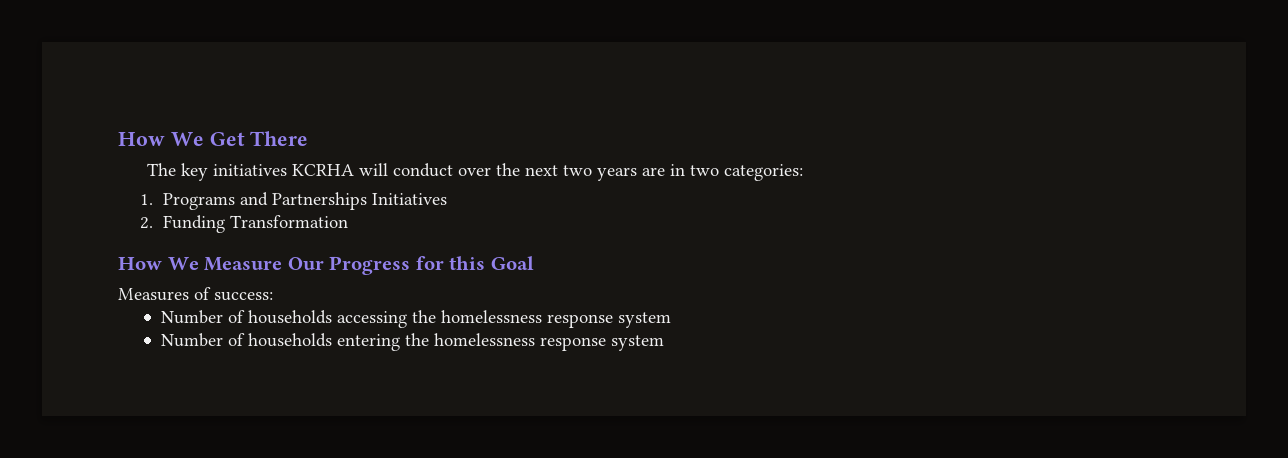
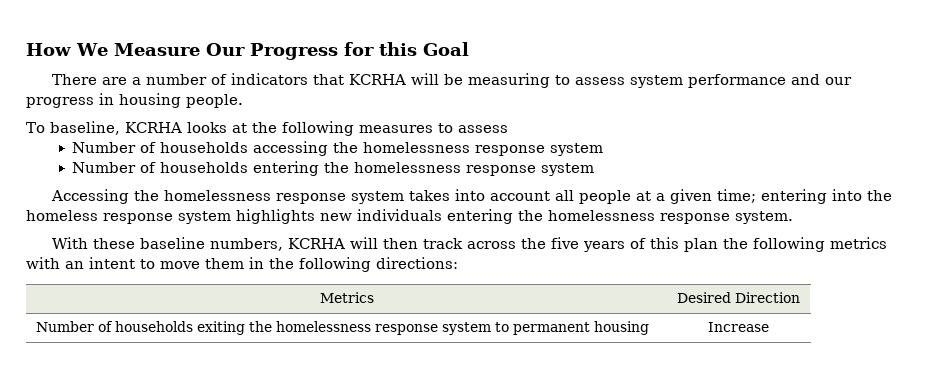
[118,131,309,146] [147,163,804,181] [140,192,447,210] [140,215,348,233] [118,257,199,270] How We Get There // The key initiatives KCRHA will conduct over the next two years are in two categories: // 1. Programs and Partnerships Initiatives // 2. Funding Transformation // How We -> [26,43,108,56] How We
[118,287,273,301] Measures of success: -> [52,73,853,88] [26,93,243,108] [26,121,508,136] There are a number of indicators that KCRHA will be measuring to assess system performance and our progress in housing people. // To baseline, KCRHA looks at the following measures to assess
(664, 343) none -> [51,189,893,204] [26,209,793,224] [52,237,888,252] [26,257,458,272] [319,292,374,303] [677,292,800,303] [35,321,649,335] [708,322,769,332] // Accessing the homelessness response system takes into account all people at a given time; entering into the homeless response system highlights new individuals entering the homelessness response system. // With these baseline numbers, KCRHA will then track across the five years of this plan the following metrics with an intent to move them in the following directions: // Metrics | Desired Direction // Number of households exiting the homelessness response system to permanent housing | Increase

